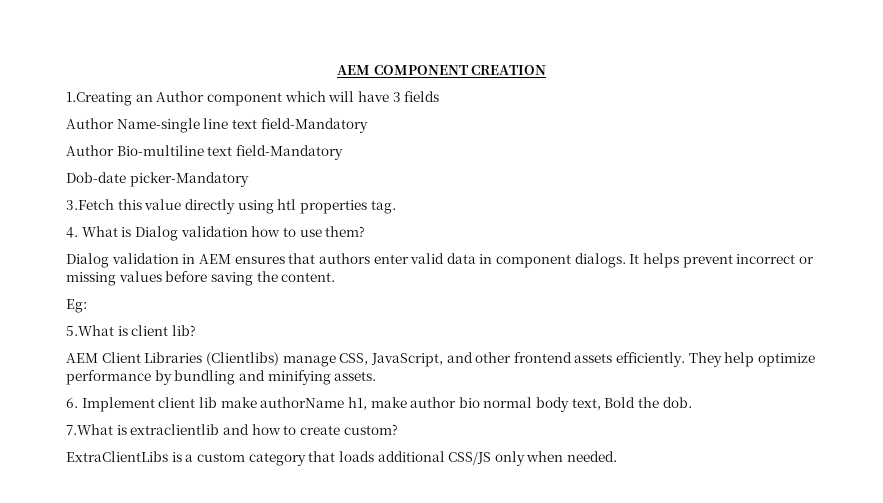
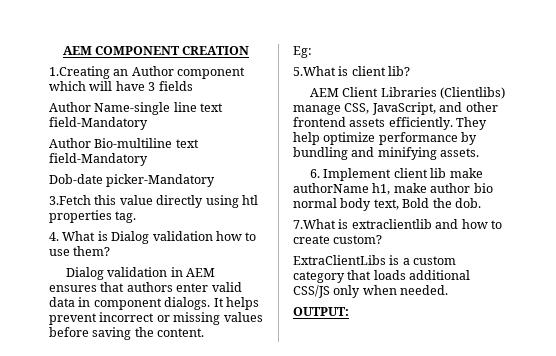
(618, 456) none -> [293,307,349,316] // OUTPUT:

